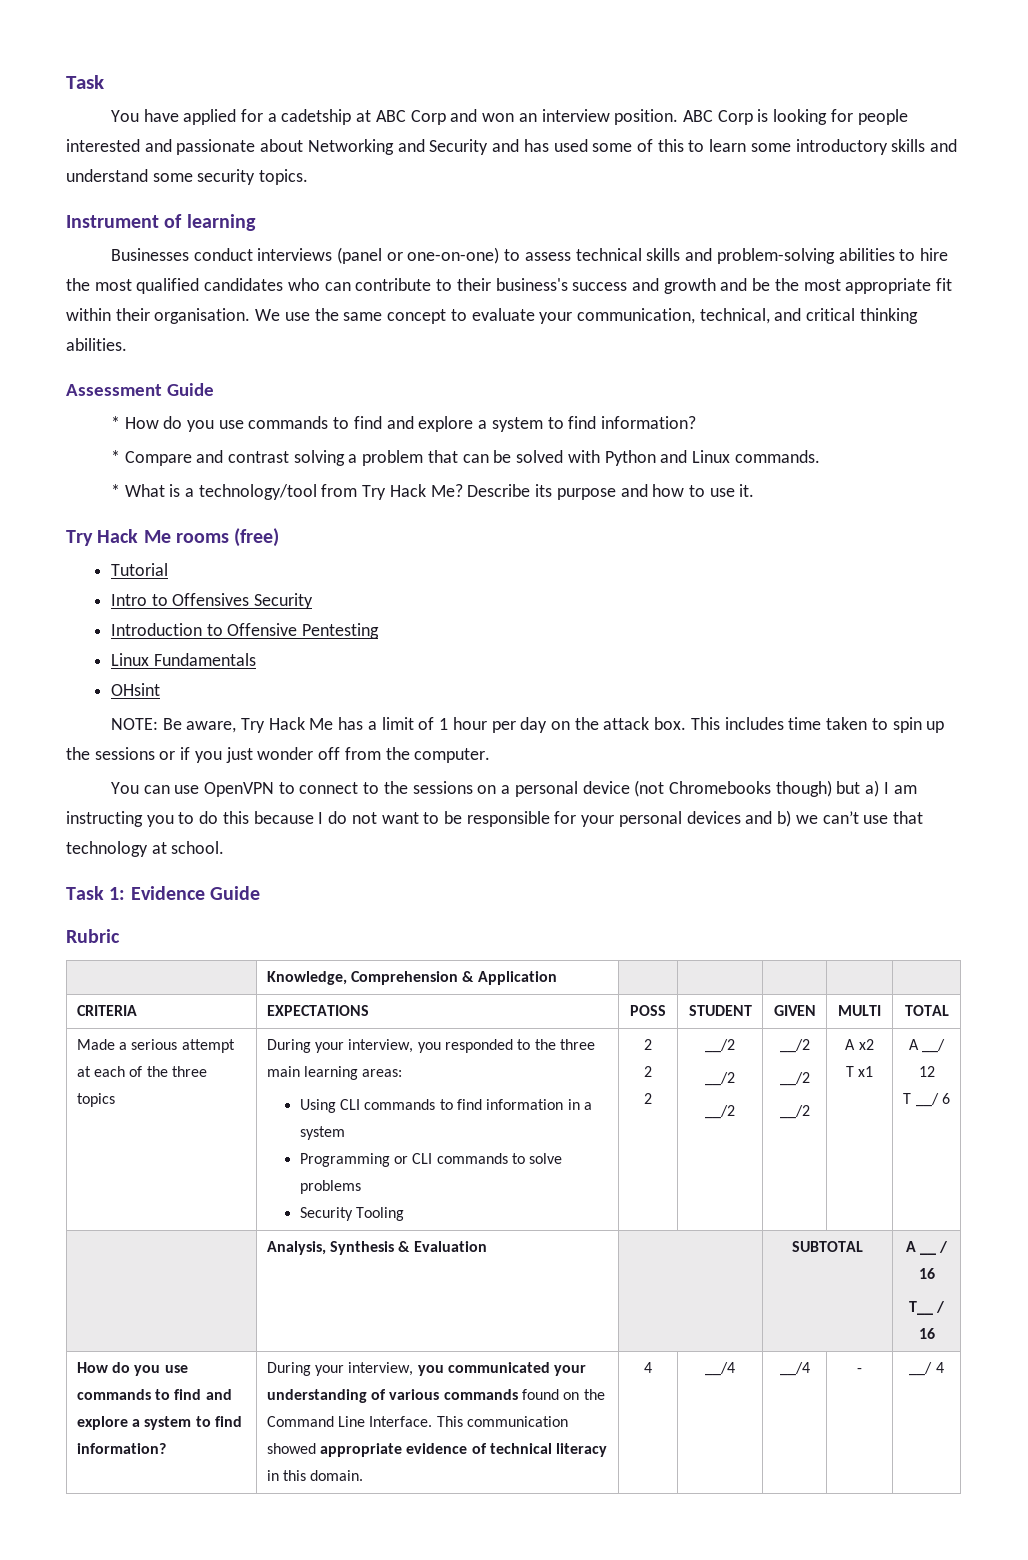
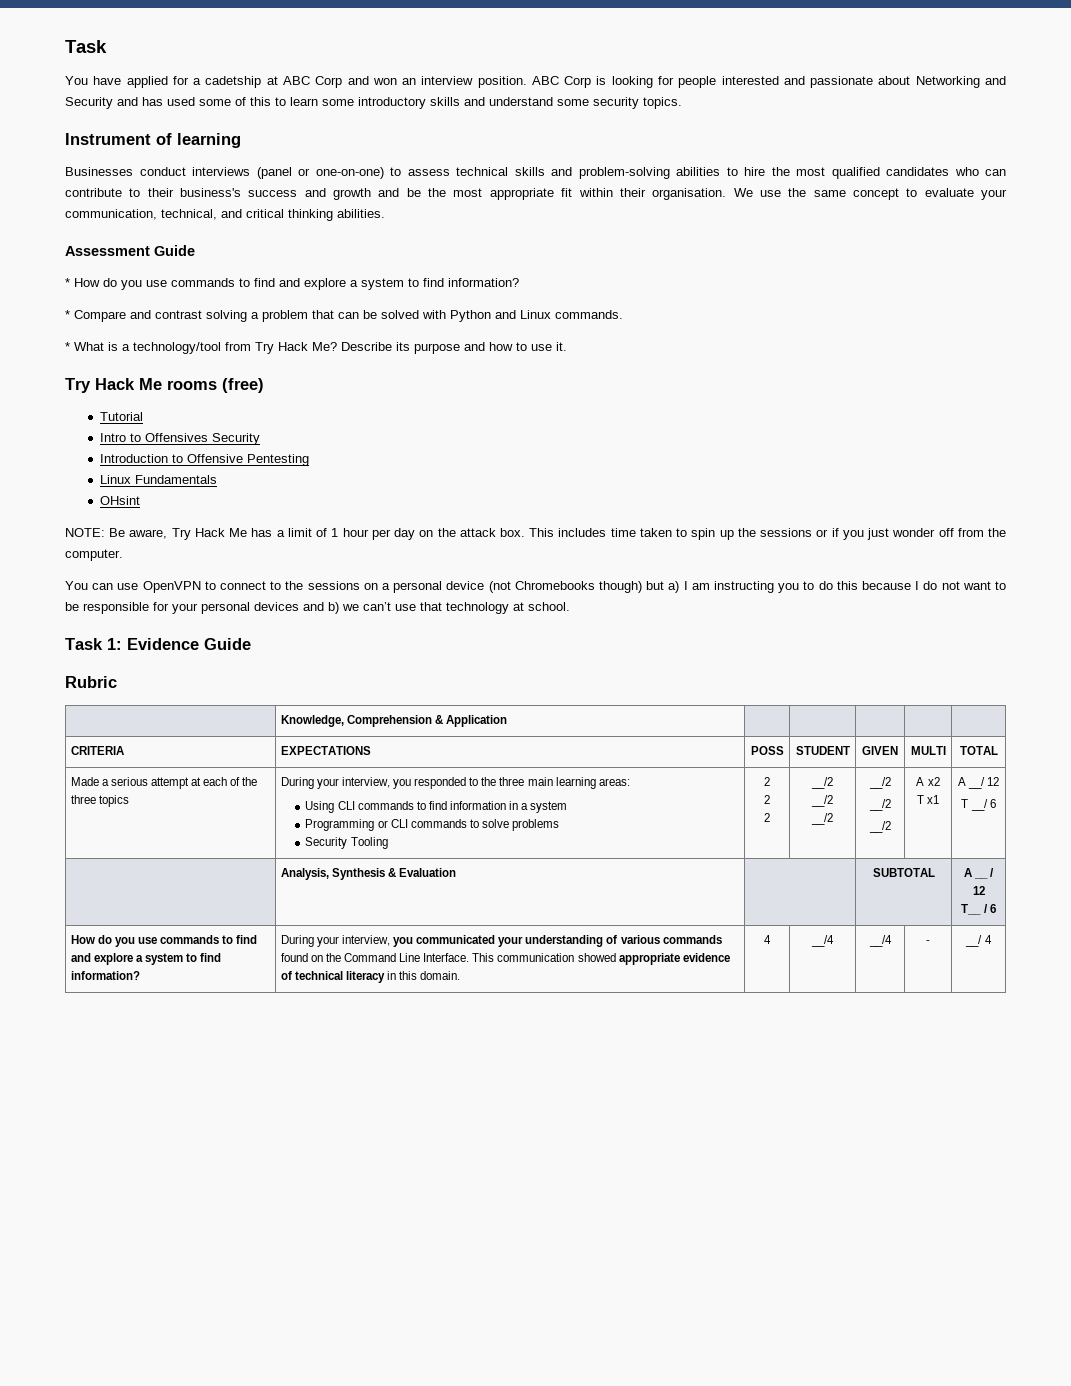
[918,1268,935,1279] 16 -> [972,886,985,895] 12
[918,1328,935,1339] 16 -> [989,904,996,913] 6

